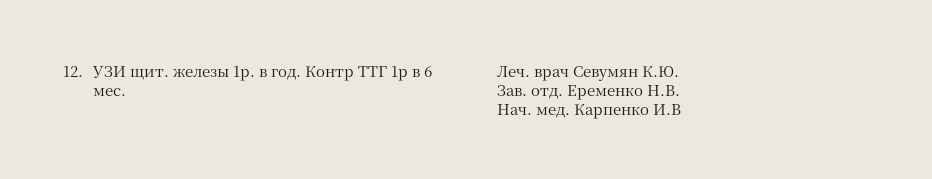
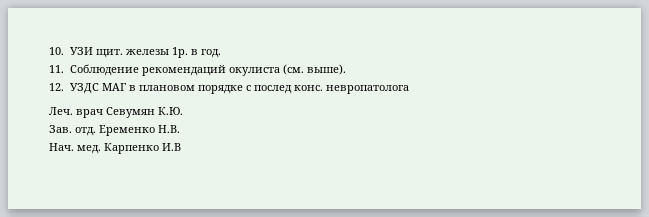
[63,66,83,77] 12. -> [49,47,64,55] 10.
[304,66,433,81] [92,88,126,96] Контр ТТГ 1р в 6 мес. -> [49,64,346,76] [49,83,409,94] // 11. Соблюдение рекомендаций окулиста (см. выше). // 12. УЗДС МАГ в плановом порядке с послед конс. невропатолога

